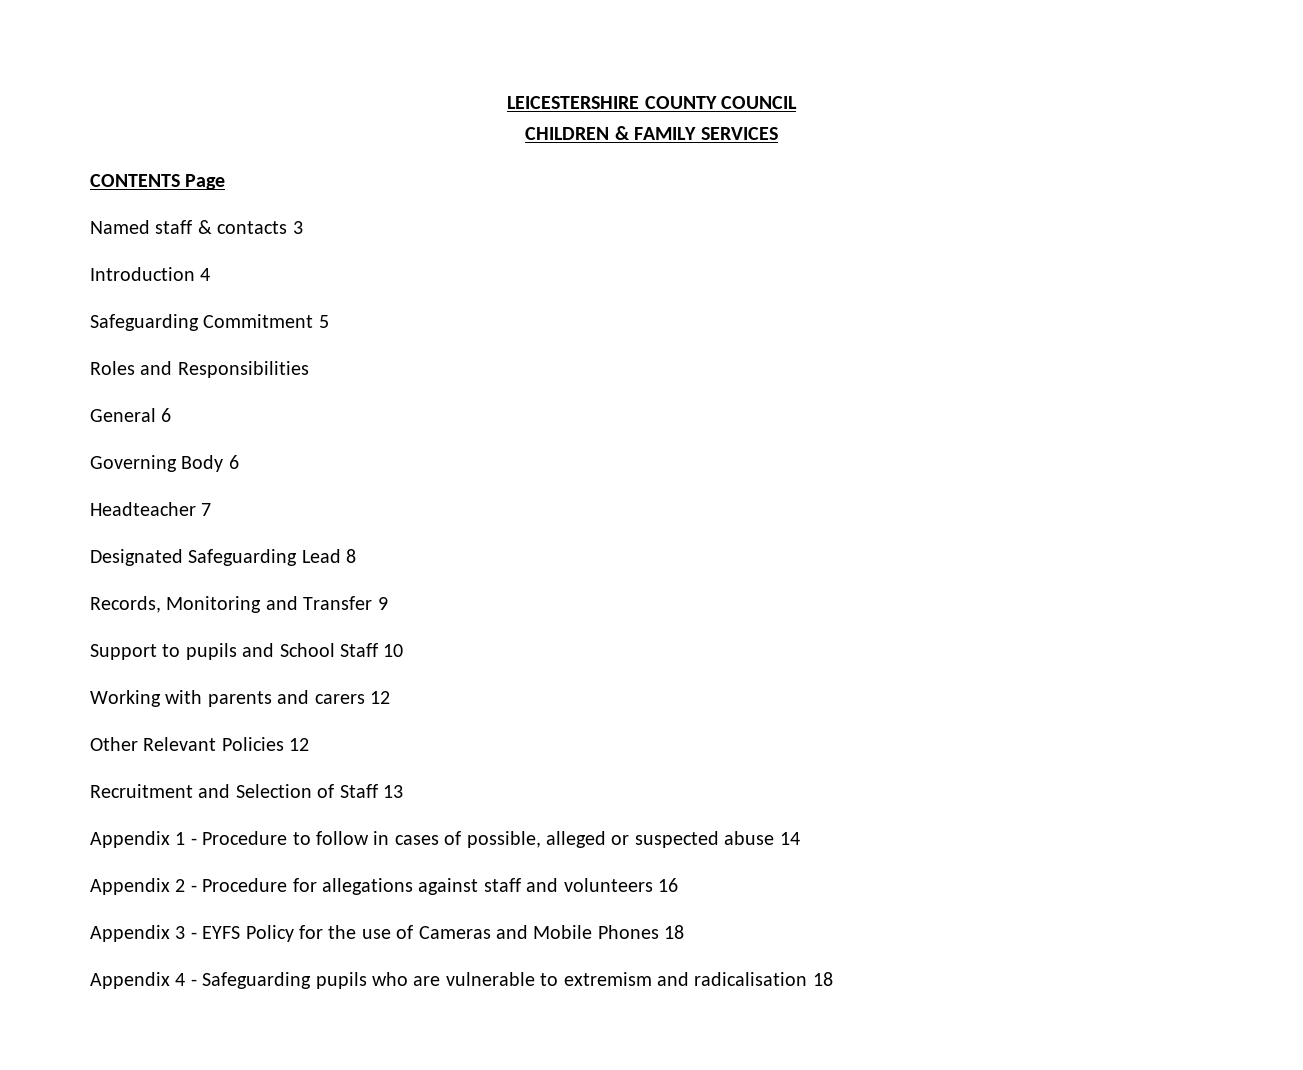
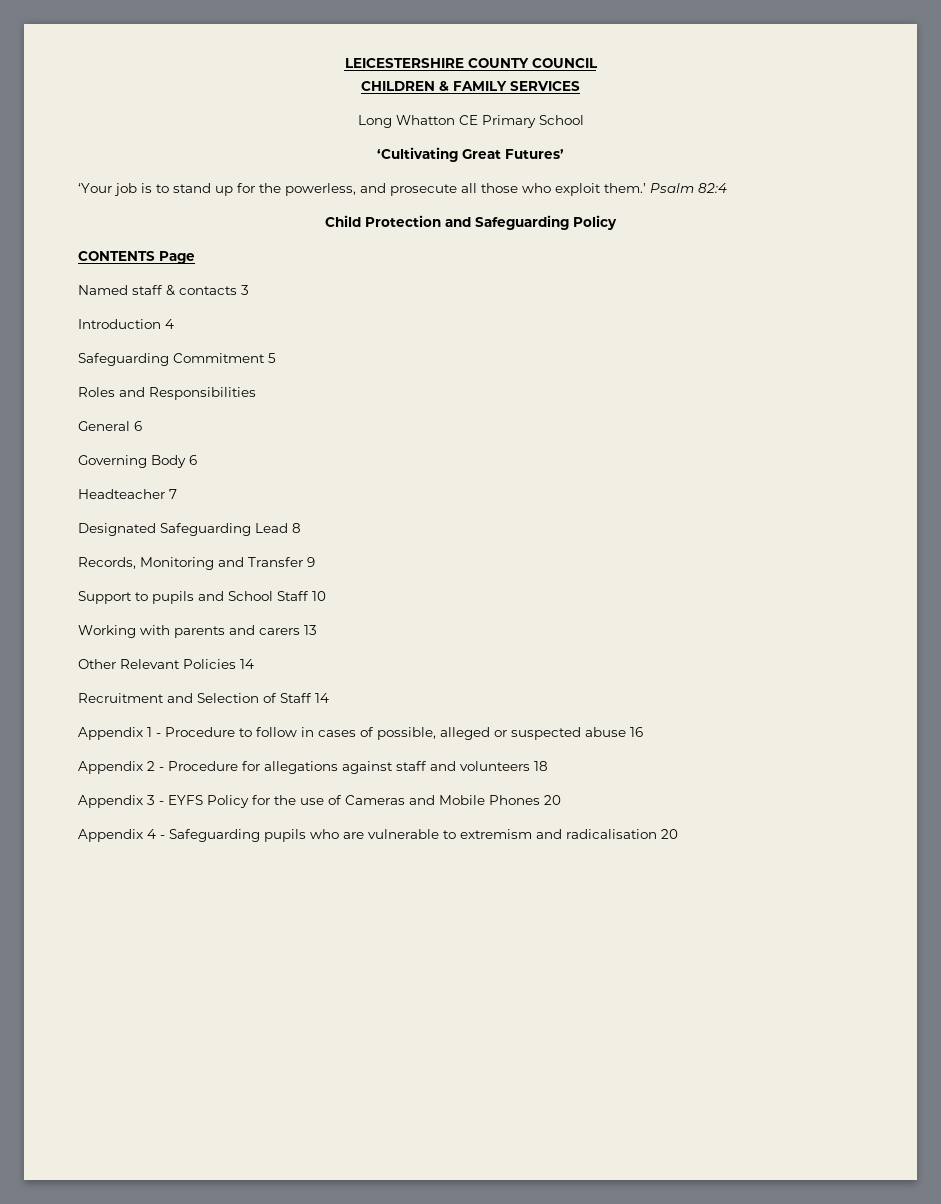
(778, 133) none -> [357,115,584,128] [377,147,564,162] [78,183,727,196] [325,215,617,230] // Long Whatton CE Primary School // ‘Cultivating Great Futures’ // ‘Your job is to stand up for the powerless, and prosecute all those who exploit them.’ Psalm 82:4 // Child Protection and Safeguarding Policy
[370,691,390,704] 12 -> [304,625,317,635] 13
[289,738,310,751] 12 -> [240,659,254,669] 14
[383,785,403,798] 13 -> [315,693,329,703] 14
[779,832,800,845] 14 -> [630,727,643,737] 16
[657,878,678,892] 16 -> [534,761,548,771] 18
[664,925,685,939] 18 -> [544,795,561,805] 20
[812,972,833,986] 18 -> [661,829,678,839] 20

